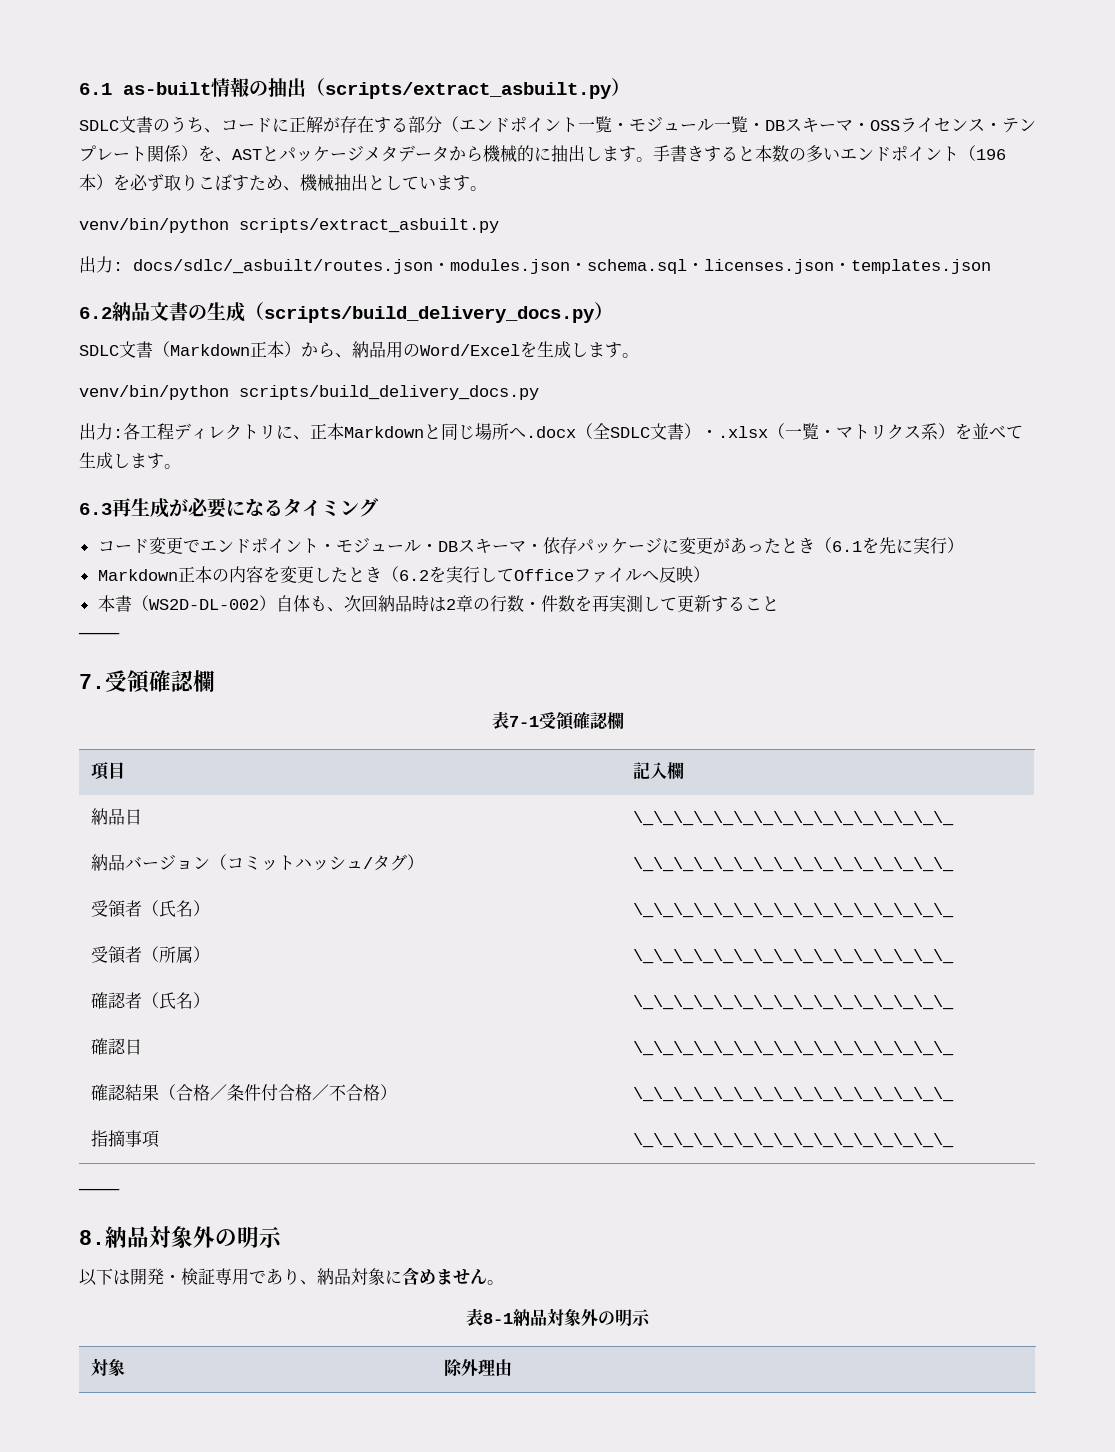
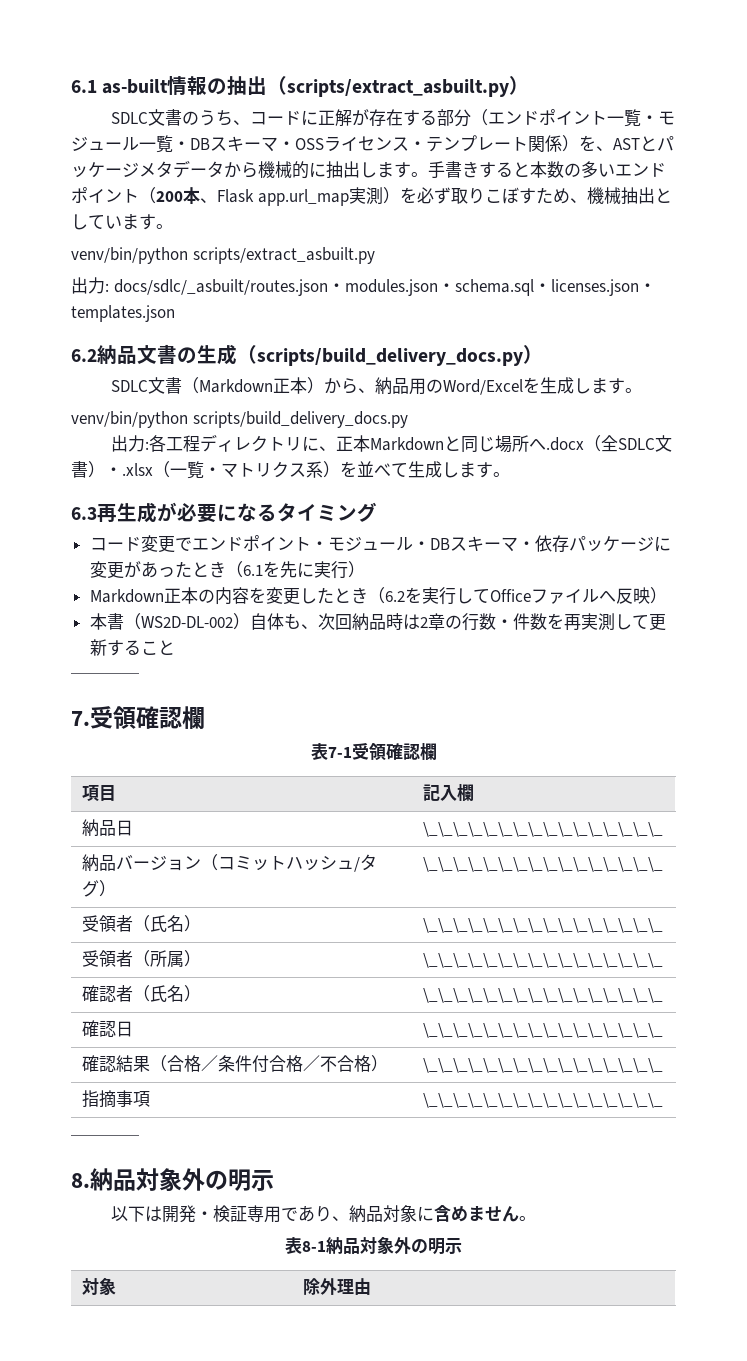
[976,149,1006,160] [79,174,96,191] 196本 -> [156,187,383,206] 200本、Flask app.url_map実測

